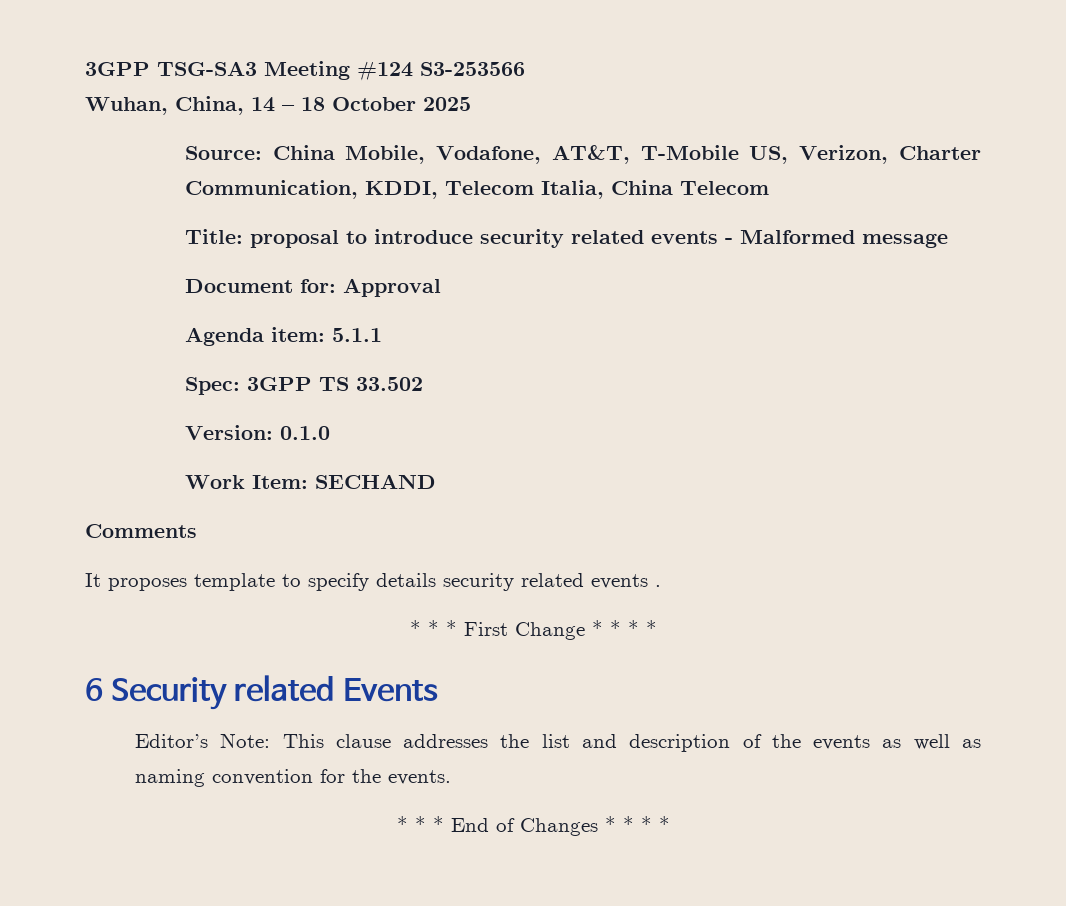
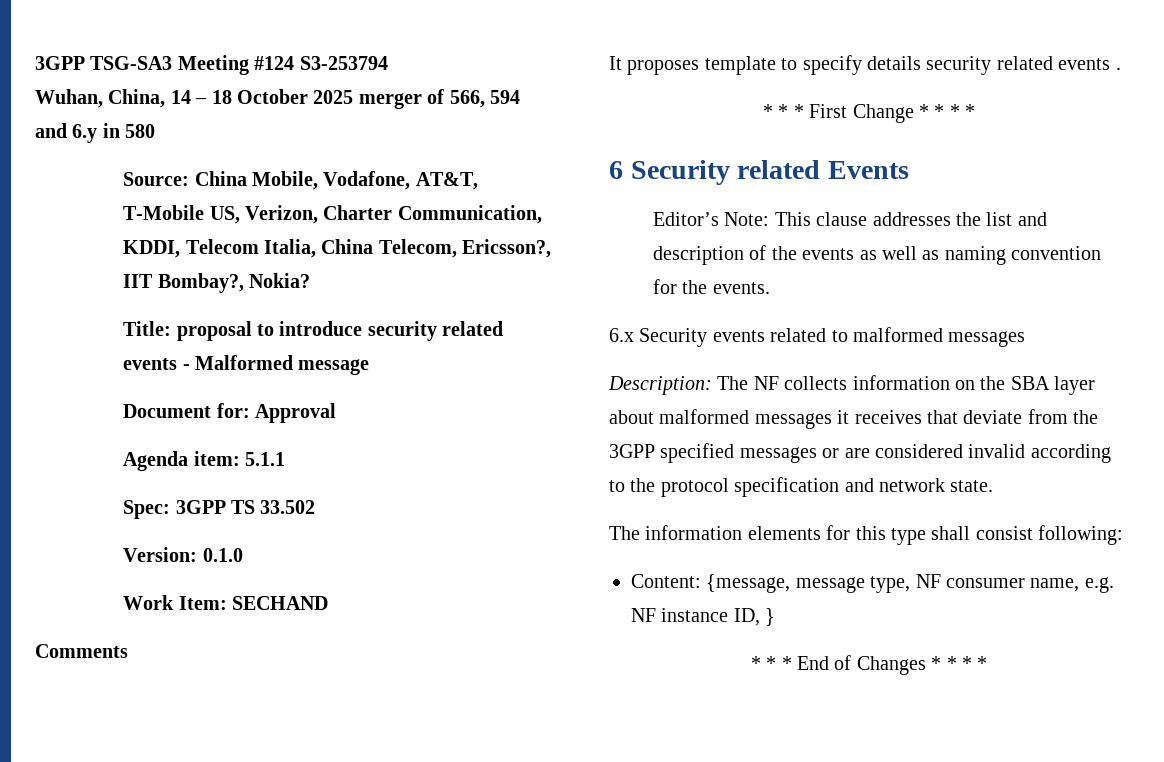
[420,62,525,76] S3-253566 -> [299,56,388,70] S3-253794
(471, 104) none -> [358,89,520,109] [35,123,156,143] merger of 566, 594 and 6.y in 580
[679,181,769,195] Telecom -> [378,239,552,258] [123,273,310,293] Telecom, Ericsson?, IIT Bombay?, Nokia?
(451, 777) none -> [609,327,1026,347] [608,375,1096,395] [609,409,1099,429] [609,443,1111,463] [609,477,994,497] [609,525,1124,545] [631,574,1114,593] [631,608,776,626] // 6.x Security events related to malformed messages // Description: The NF collects information on the SBA layer about malformed messages it receives that deviate from the 3GPP specified messages or are considered invalid according to the protocol specification and network state. // The information elements for this type shall consist following: // Content: {message, message type, NF consumer name, e.g. NF instance ID, }

